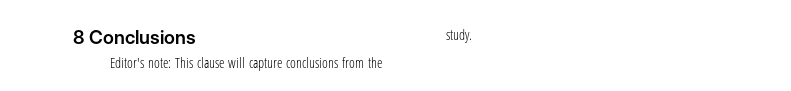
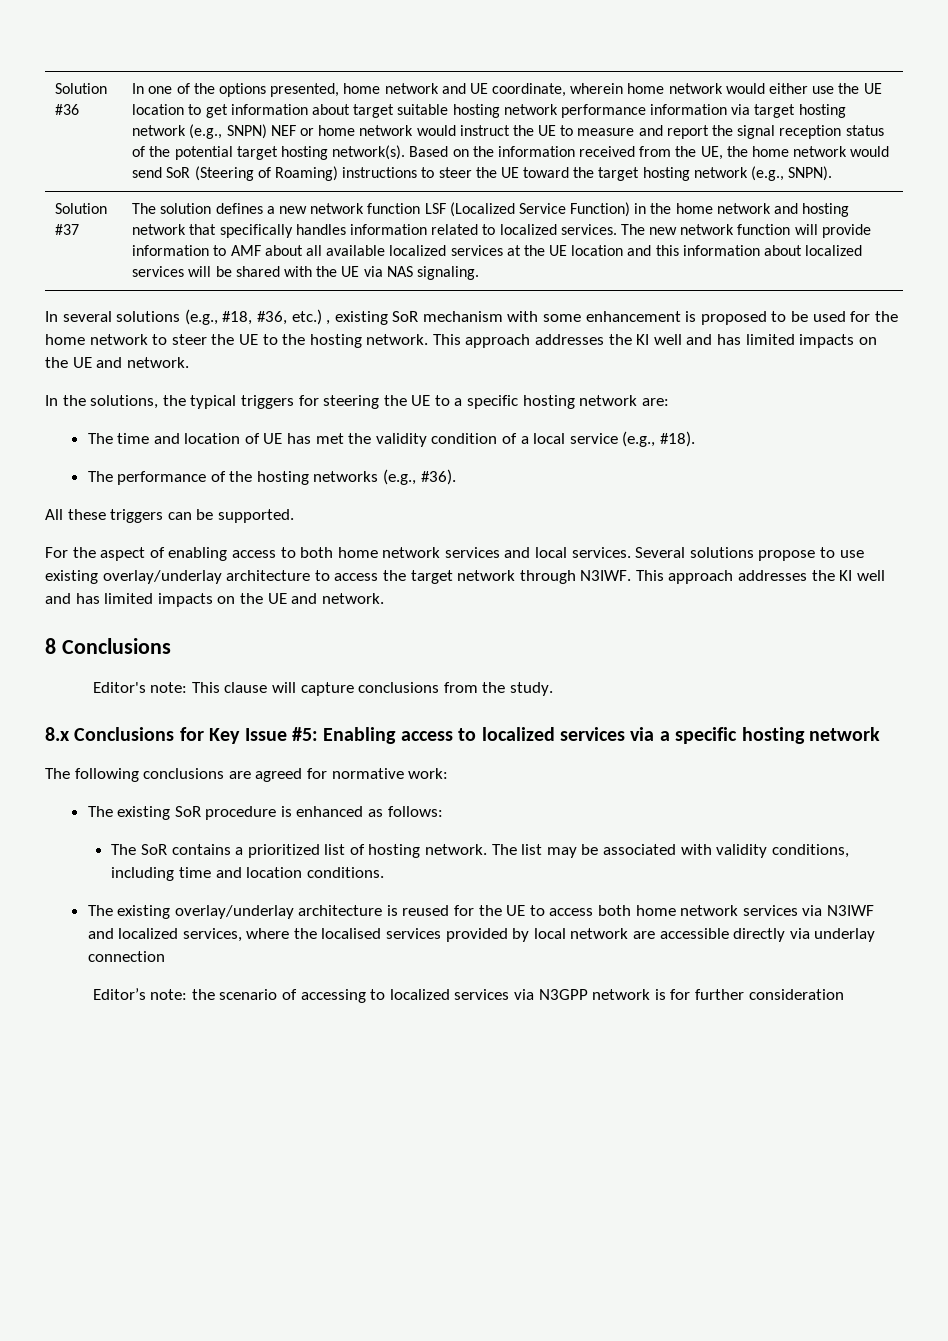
(73, 37) none -> [55,83,108,94] [55,104,80,115] [132,83,882,97] [132,104,846,118] [132,124,884,139] [132,145,890,160] [132,166,833,181] [55,203,108,214] [55,224,80,235] [132,202,850,217] [132,224,871,238] [132,245,863,256] [132,266,479,280] [45,309,898,325] [45,334,877,348] [45,357,189,368] [45,395,669,409] [87,431,695,447] [87,469,456,485] [45,509,294,523] [45,547,864,561] [45,570,885,584] [45,593,384,607] Solution #36 | In one of the options presented, home network and UE coordinate, wherein home network would either use the UE location to get information about target suitable hosting network performance information via target hosting network (e.g., SNPN) NEF or home network would instruct the UE to measure and report the signal reception status of the potential target hosting network(s). Based on the information received from the UE, the home network would send SoR (Steering of Roaming) instructions to steer the UE toward the target hosting network (e.g., SNPN). // Solution #37 | The solution defines a new network function LSF (Localized Service Function) in the home network and hosting network that specifically handles information related to localized services. The new network function will provide information to AMF about all available localized services at the UE location and this information about localized services will be shared with the UE via NAS signaling. // In several solutions (e.g., #18, #36, etc.) , existing SoR mechanism with some enhancement is proposed to be used for the home network to steer the UE to the hosting network. This approach addresses the KI well and has limited impacts on the UE and network. // In the solutions, the typical triggers for steering the UE to a specific hosting network are: // The time and location of UE has met the validity condition of a local service (e.g., #18). // The performance of the hosting networks (e.g., #36). // All these triggers can be supported. // For the aspect of enabling access to both home network services and local services. Several solutions propose to use existing overlay/underlay architecture to access the target network through N3IWF. This approach addresses the KI well and has limited impacts on the UE and network. //
(473, 36) none -> [45,727,880,744] [45,768,449,782] [87,806,443,820] [111,844,849,858] [111,867,384,881] [87,905,874,919] [87,928,876,942] [87,951,165,962] [92,988,844,1003] // 8.x Conclusions for Key Issue #5: Enabling access to localized services via a specific hosting network // The following conclusions are agreed for normative work: // The existing SoR procedure is enhanced as follows: // The SoR contains a prioritized list of hosting network. The list may be associated with validity conditions, including time and location conditions. // The existing overlay/underlay architecture is reused for the UE to access both home network services via N3IWF and localized services, where the localised services provided by local network are accessible directly via underlay connection // Editor’s note: the scenario of accessing to localized services via N3GPP network is for further consideration

